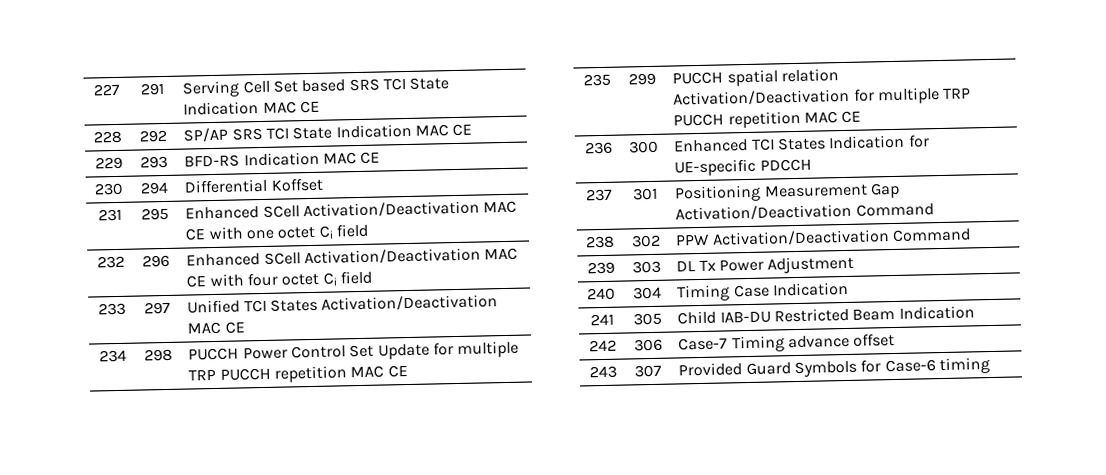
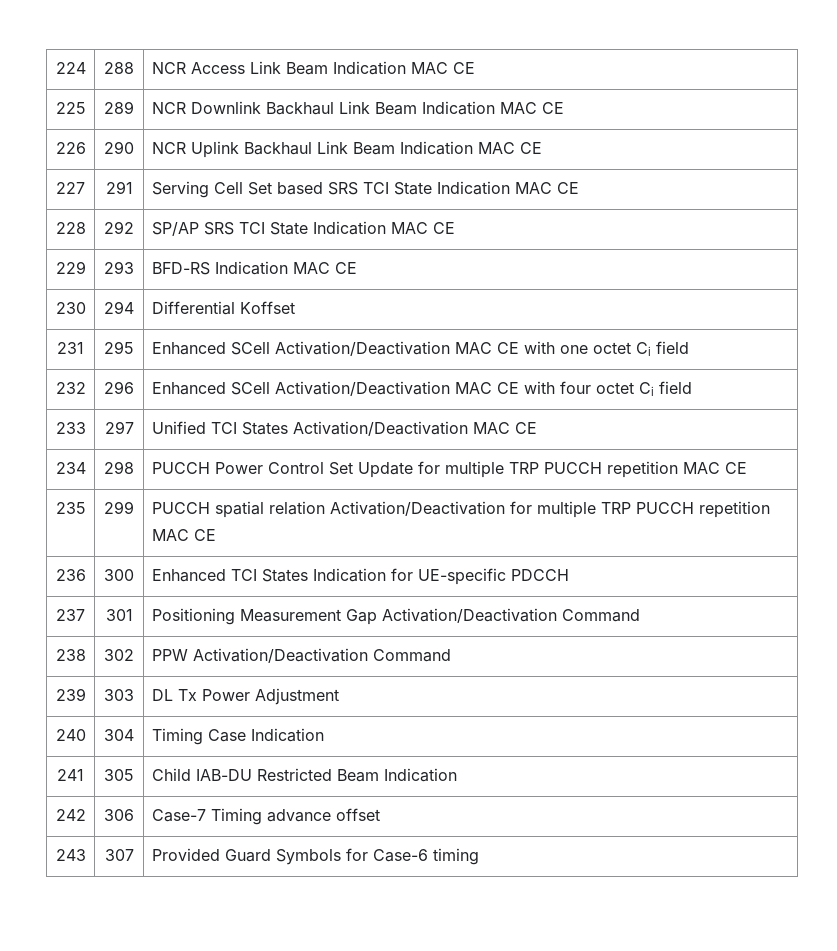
(93, 89) none -> [55,62,86,74] [104,62,134,74] [151,61,475,75] [55,102,86,114] [104,101,134,114] [151,101,564,115] [55,142,86,154] [104,141,134,154] [151,141,542,158] 224 | 288 | NCR Access Link Beam Indication MAC CE // 225 | 289 | NCR Downlink Backhaul Link Beam Indication MAC CE // 226 | 290 | NCR Uplink Backhaul Link Beam Indication MAC CE //

